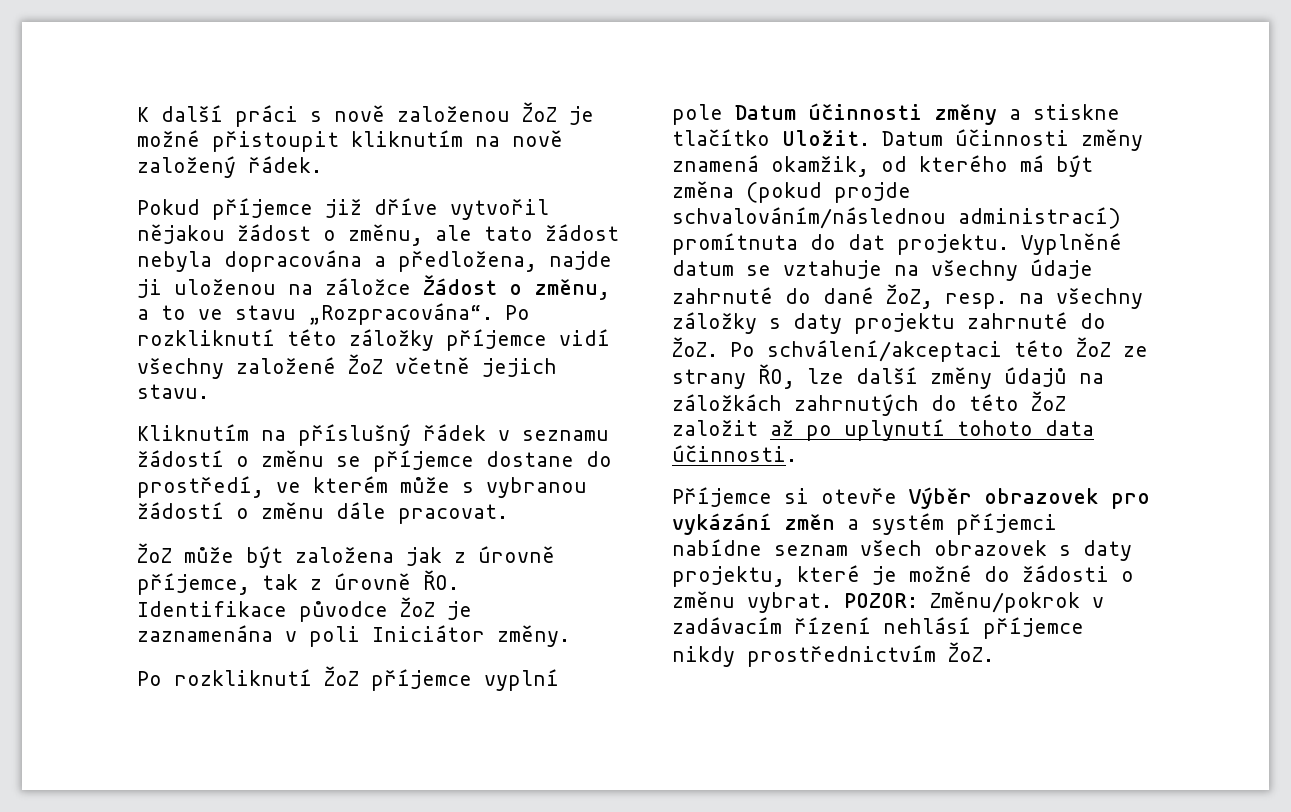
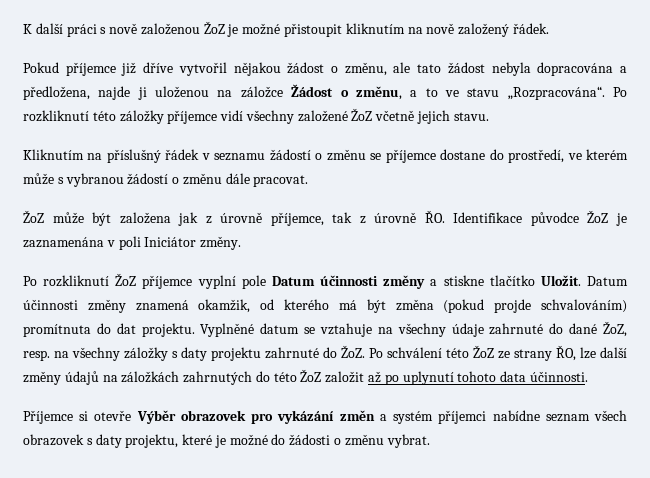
[672,207,1121,229] schvalováním/následnou administrací) -> [541,299,627,313] schvalováním)
[767,340,1002,362] schválení/akceptaci -> [387,347,442,358] schválení
[844,591,1104,613] [672,617,1084,639] [672,642,994,667] POZOR: Změnu/pokrok v zadávacím řízení nehlásí příjemce nikdy prostřednictvím ŽoZ. -> (430, 441) none

